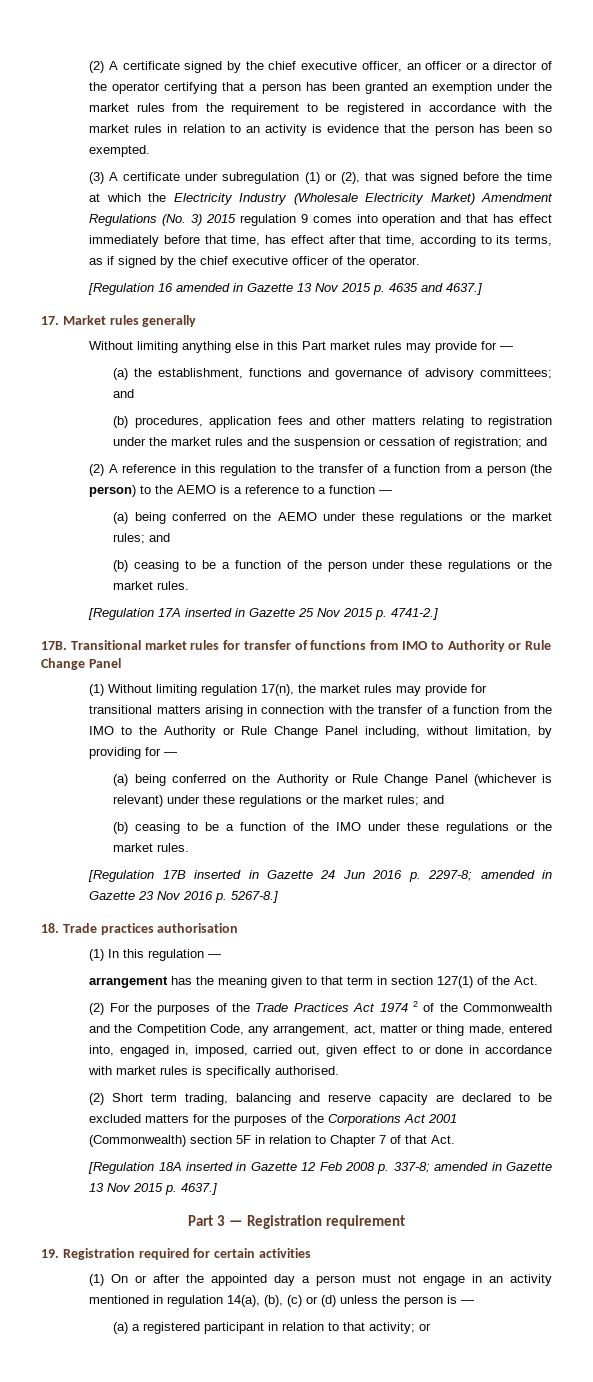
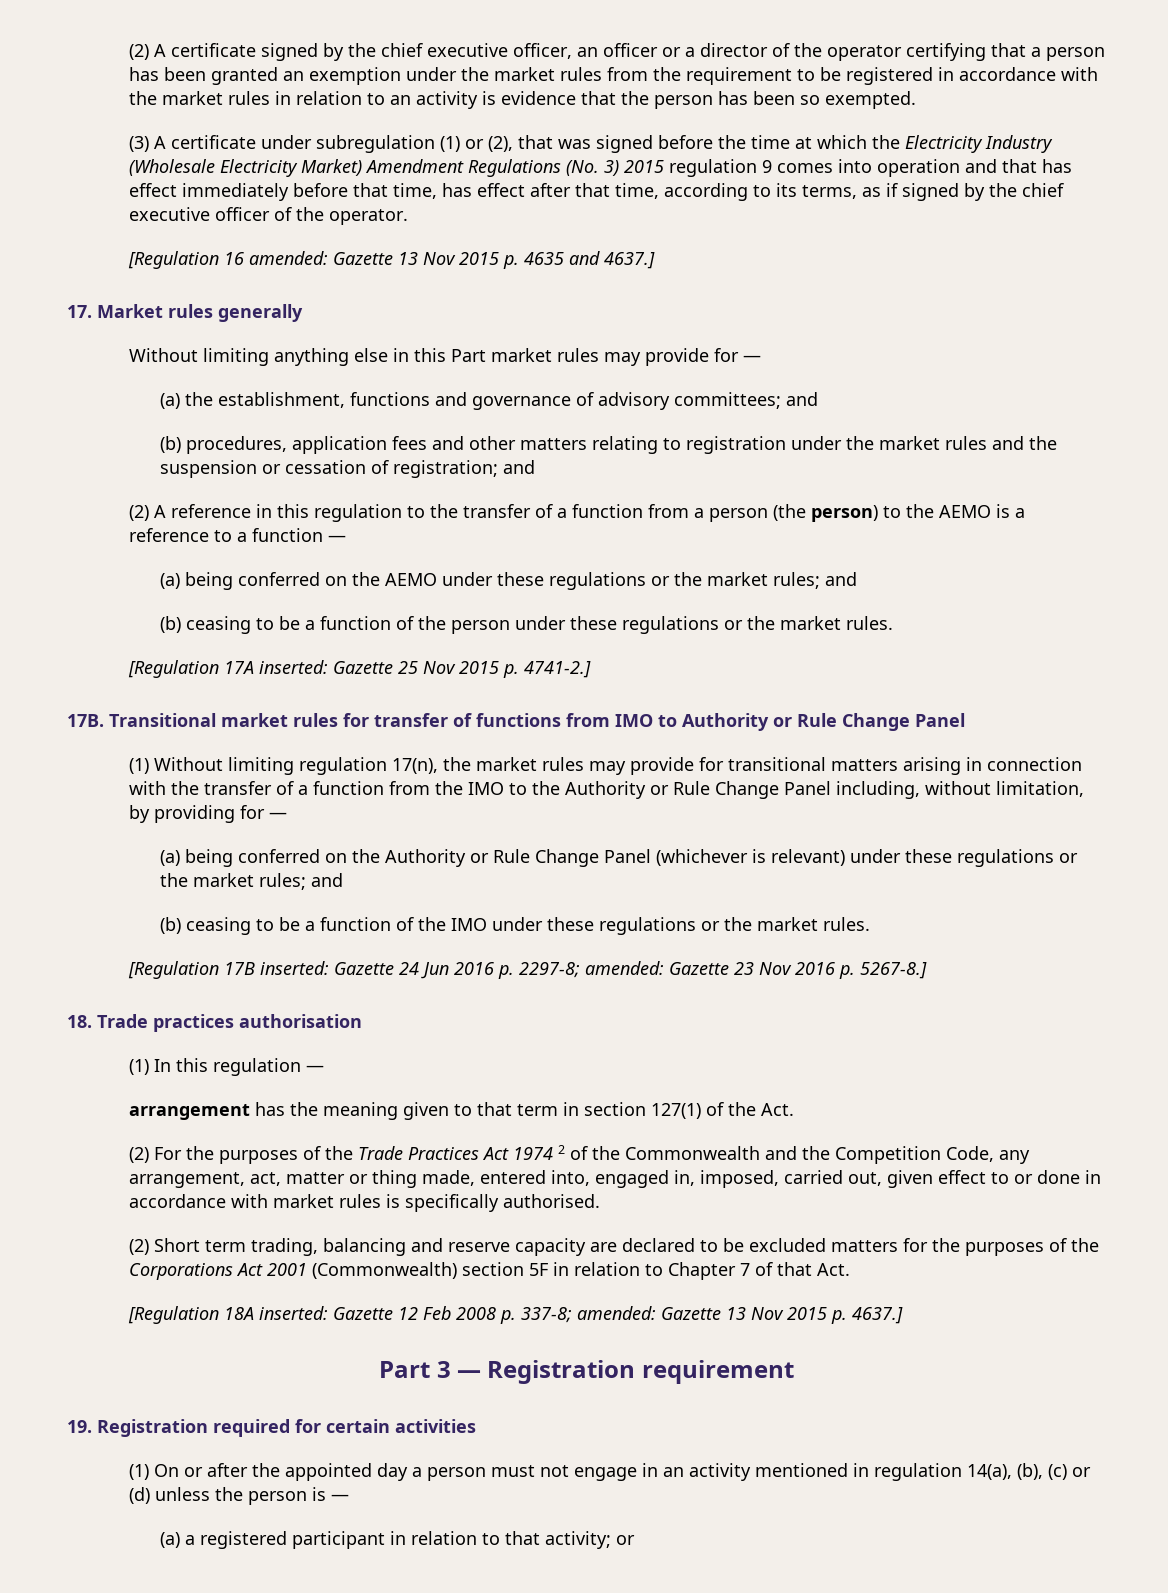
[176,283,244,292] amended in -> [249,251,329,265] amended:
[185,608,246,617] inserted in -> [259,660,329,674] inserted:
[194,870,259,879] inserted in -> [260,961,330,975] inserted:
[480,870,552,879] amended in -> [585,961,665,975] amended:
[185,1162,247,1171] inserted in -> [259,1306,329,1320] inserted:
[434,1162,502,1171] amended in -> [577,1306,657,1320] amended:

